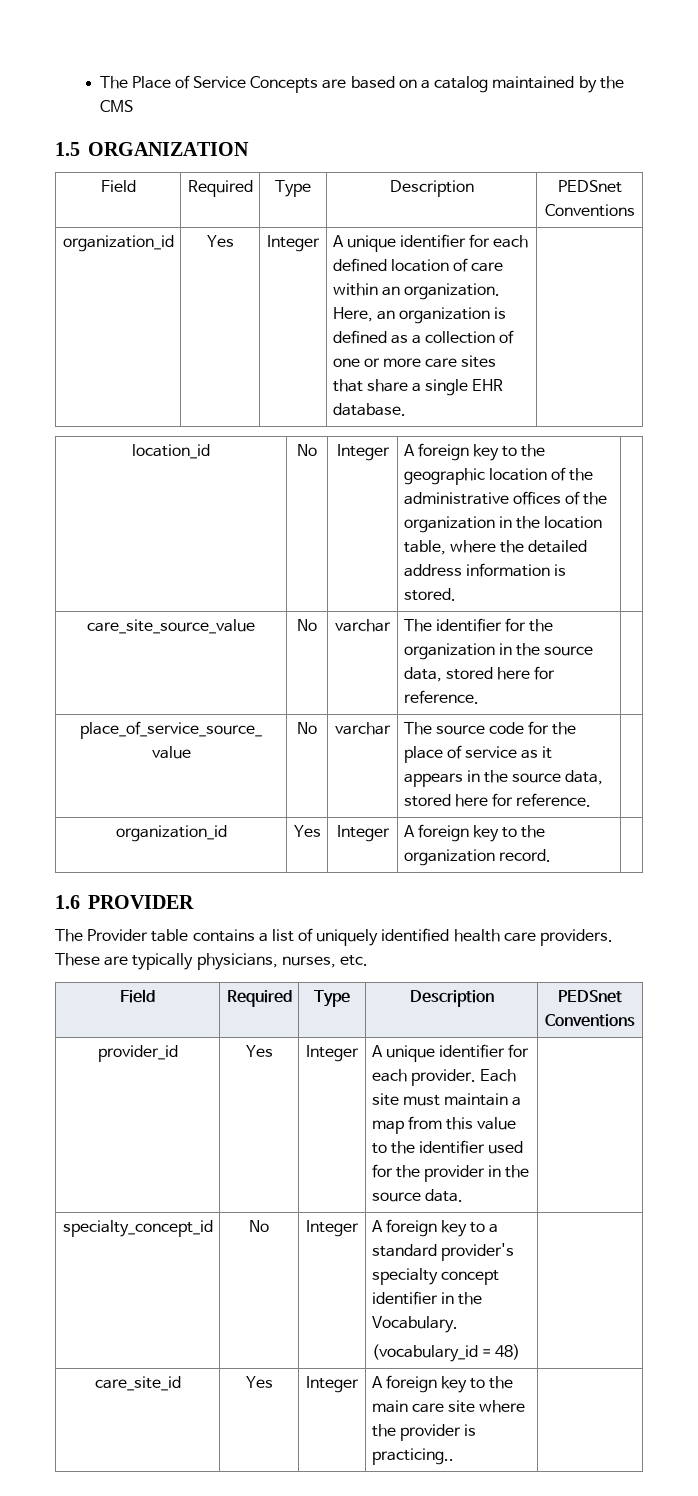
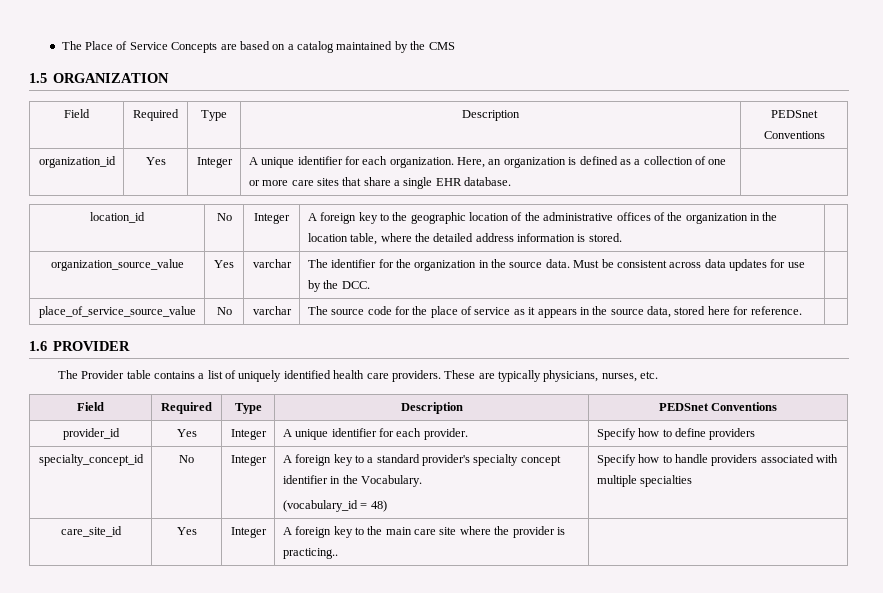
[332,258,504,272] [332,283,400,296] defined location of care within an -> (388, 160) none
[87,619,255,634] [297,619,317,631] care_site_source_value | No -> [50,259,184,271] [214,260,234,268] organization_source_value | Yes
[403,666,556,682] [403,690,479,704] data, stored here for reference. -> [545,259,805,271] [307,280,370,292] data. Must be consistent across data updates for use by the DCC.
[115,825,227,842] [293,825,321,837] [336,825,390,842] [403,824,546,842] [403,849,551,866] // organization_id | Yes | Integer | A foreign key to the organization record. | -> (802, 310) none
[480,1069,517,1082] [371,1093,522,1106] [371,1116,517,1134] [371,1140,524,1154] [371,1164,530,1182] [371,1189,463,1202] Each site must maintain a map from this value to the identifier used for the provider in the source data. | -> [596,428,756,440] | Specify how to define providers
(521, 1352) none -> [596,454,839,466] [596,475,693,487] Specify how to handle providers associated with multiple specialties

